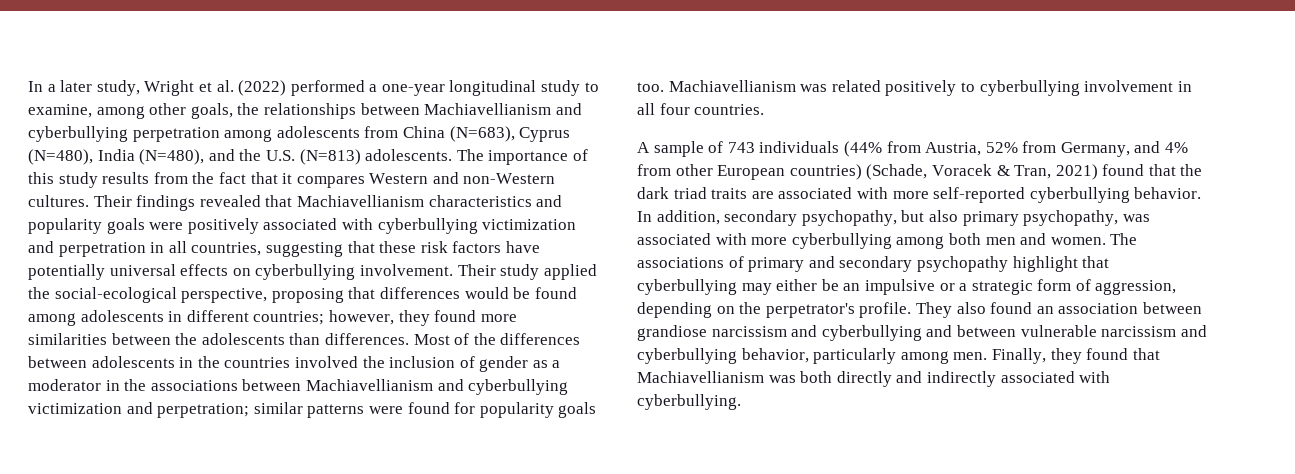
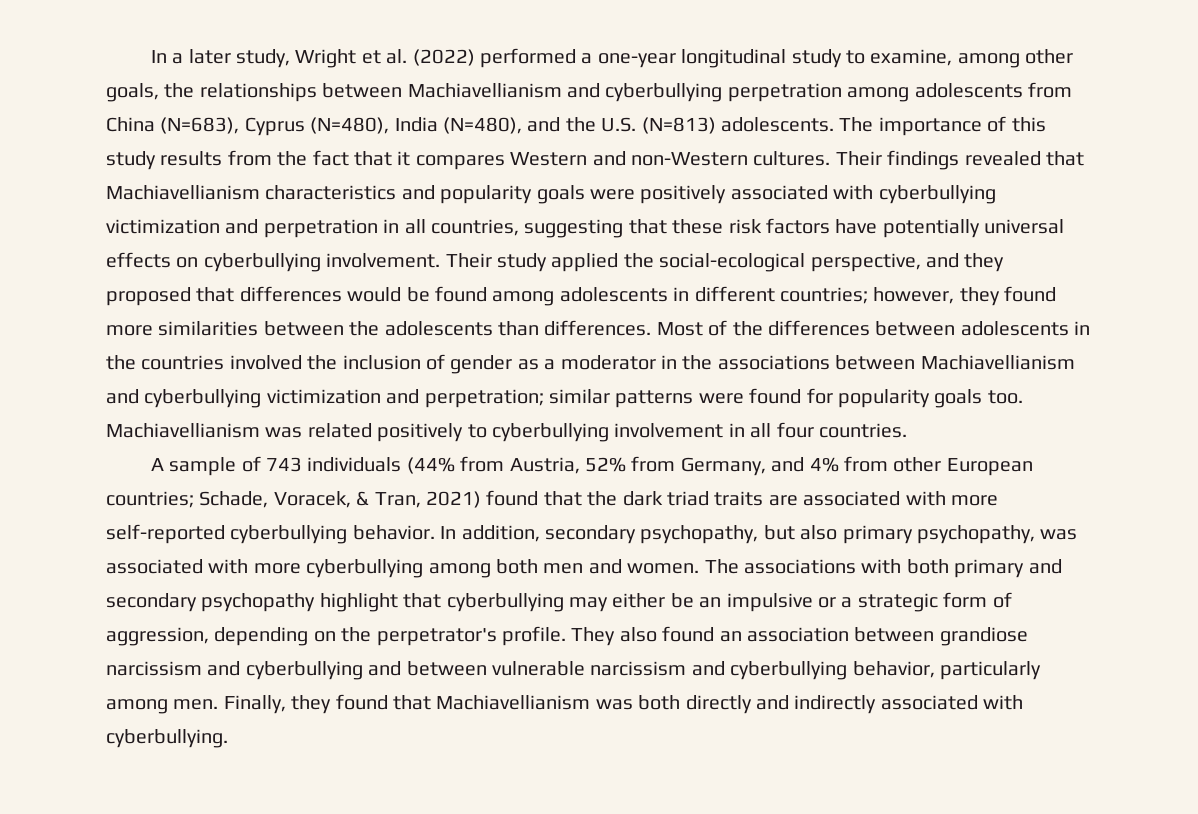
[271,288,344,303] proposing -> [925,253,1005,272] [106,287,191,306] and they proposed
[789,164,992,180] countries) (Schade, Voracek -> [106,491,351,508] countries; Schade, Voracek,
[728,256,744,268] of -> [861,559,949,574] with both

